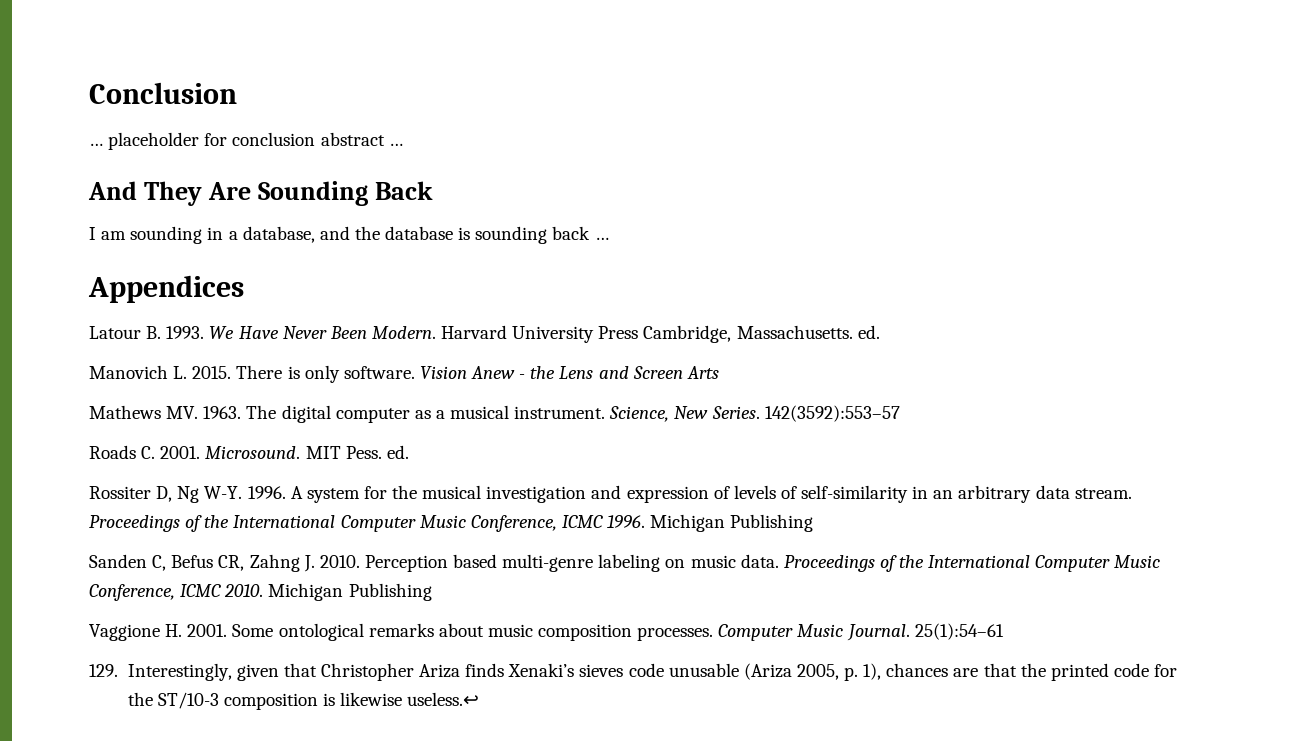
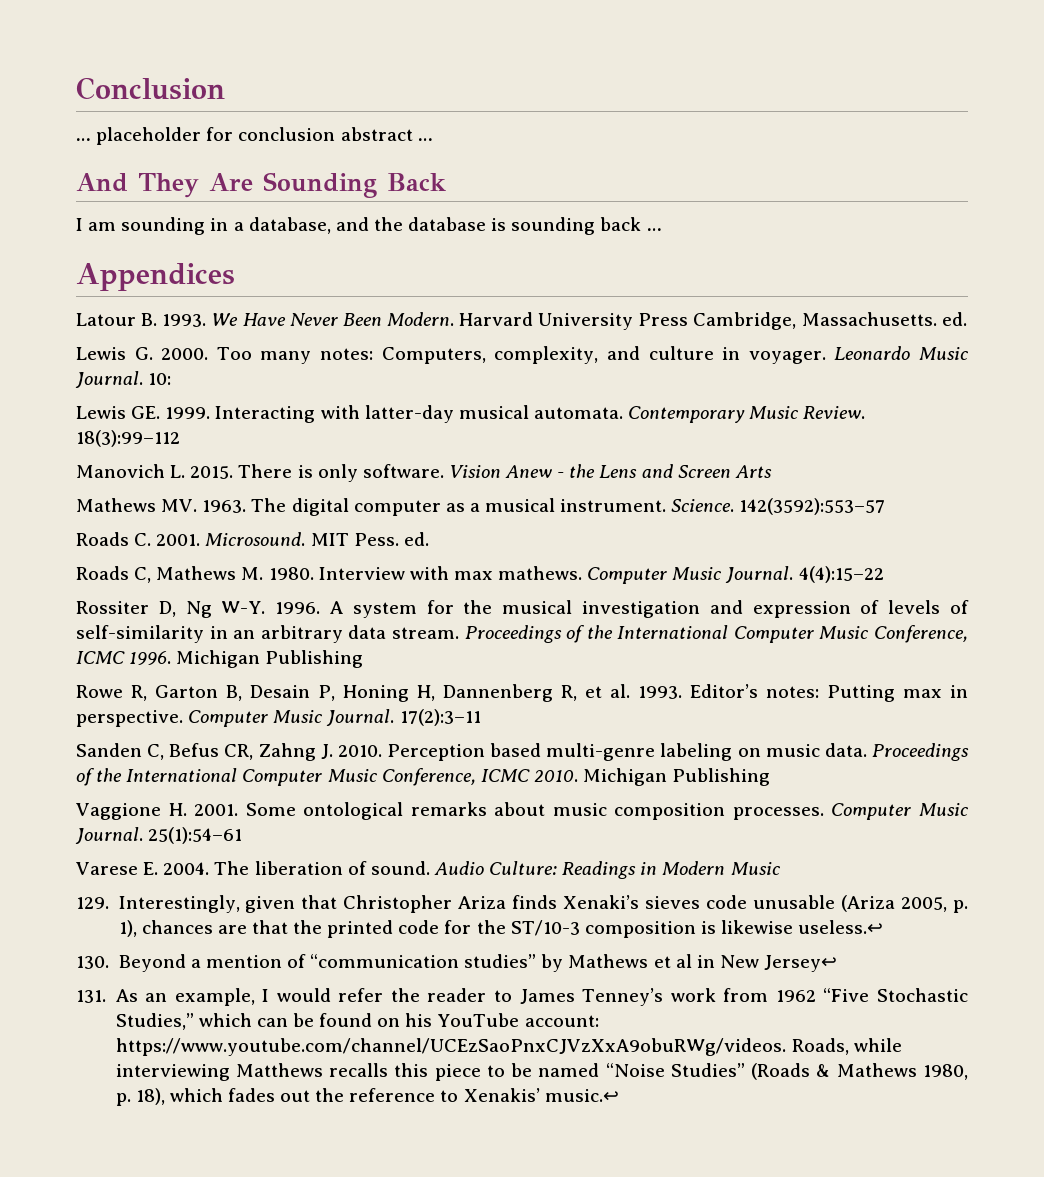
(880, 332) none -> [76,346,969,364] [75,371,172,388] [76,405,866,423] [76,430,180,447] // Lewis G. 2000. Too many notes: Computers, complexity, and culture in voyager. Leonardo Music Journal. 10: // Lewis GE. 1999. Interacting with latter-day musical automata. Contemporary Music Review. 18(3):99–112
[609,406,760,422] Science, New Series. -> [671,499,735,512] Science.
(409, 452) none -> [76,566,884,584] // Roads C, Mathews M. 1980. Interview with max mathews. Computer Music Journal. 4(4):15–22
(814, 523) none -> [76,684,968,702] [76,709,481,727] // Rowe R, Garton B, Desain P, Honing H, Dannenberg R, et al. 1993. Editor’s notes: Putting max in perspective. Computer Music Journal. 17(2):3–11
(1004, 631) none -> [76,861,781,879] // Varese E. 2004. The liberation of sound. Audio Culture: Readings in Modern Music
(480, 699) none -> [76,954,838,972] [76,988,969,1006] [115,1013,599,1030] [115,1038,902,1056] [115,1063,969,1081] [115,1088,619,1106] // 130. Beyond a mention of “communication studies” by Mathews et al in New Jersey↩ // 131. As an example, I would refer the reader to James Tenney’s work from 1962 “Five Stochastic Studies,” which can be found on his YouTube account: https://www.youtube.com/channel/UCEzSaoPnxCJVzXxA9obuRWg/videos. Roads, while interviewing Matthews recalls this piece to be named “Noise Studies” (Roads & Mathews 1980, p. 18), which fades out the reference to Xenakis’ music.↩

